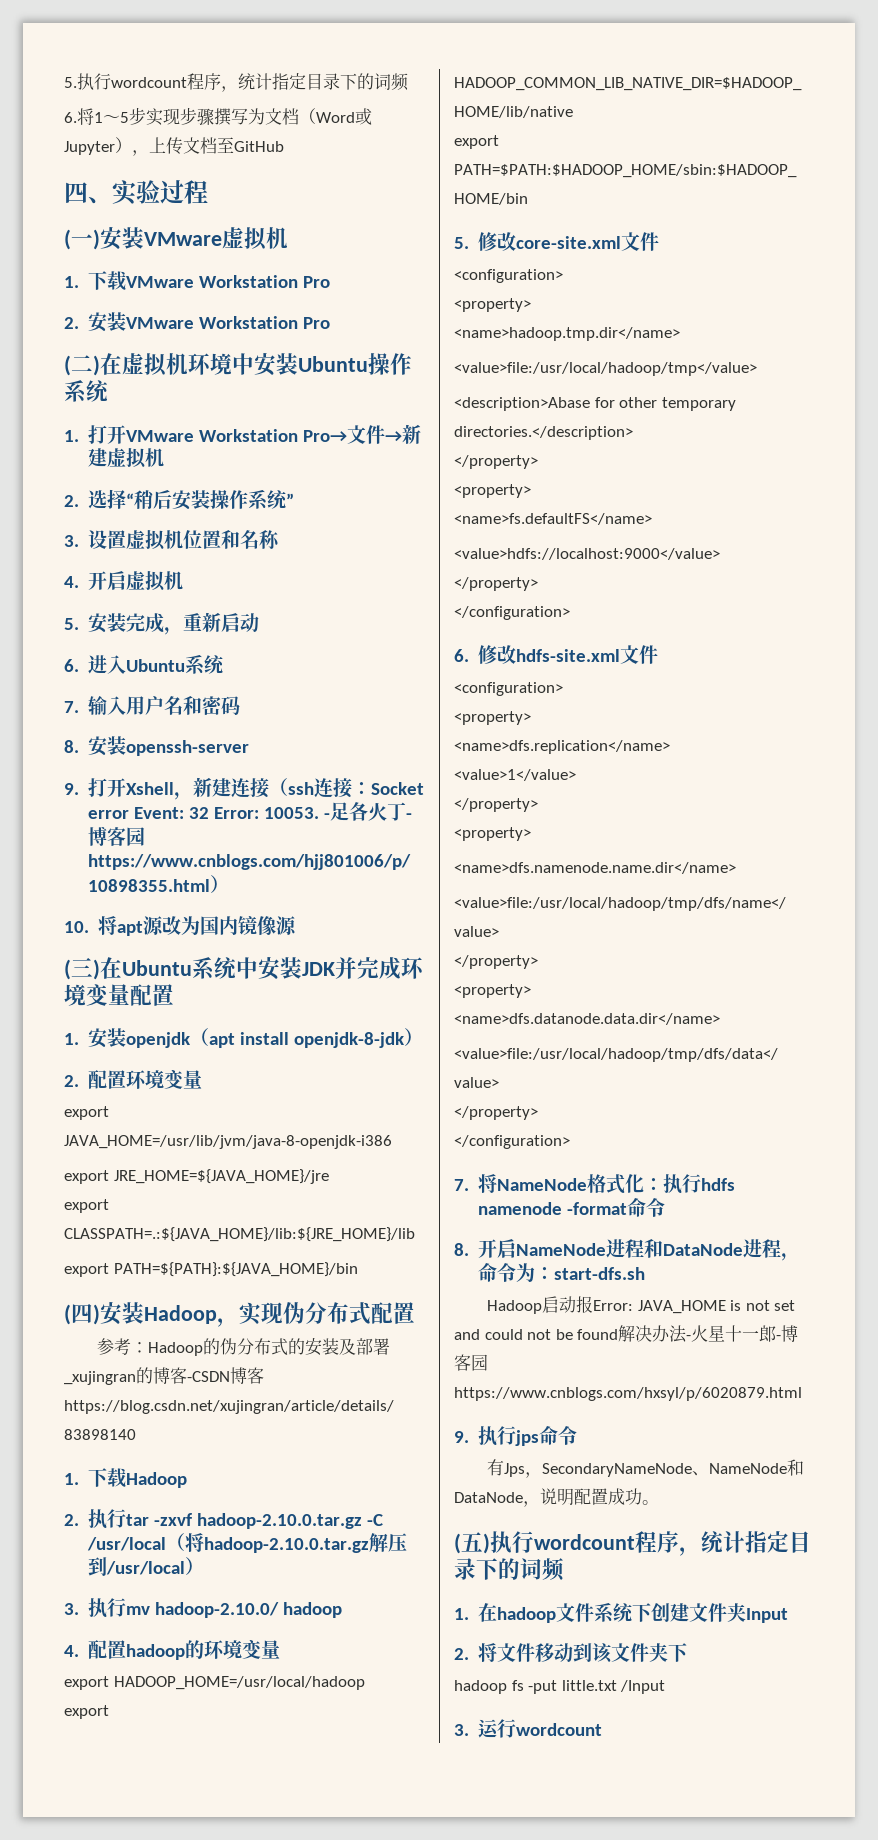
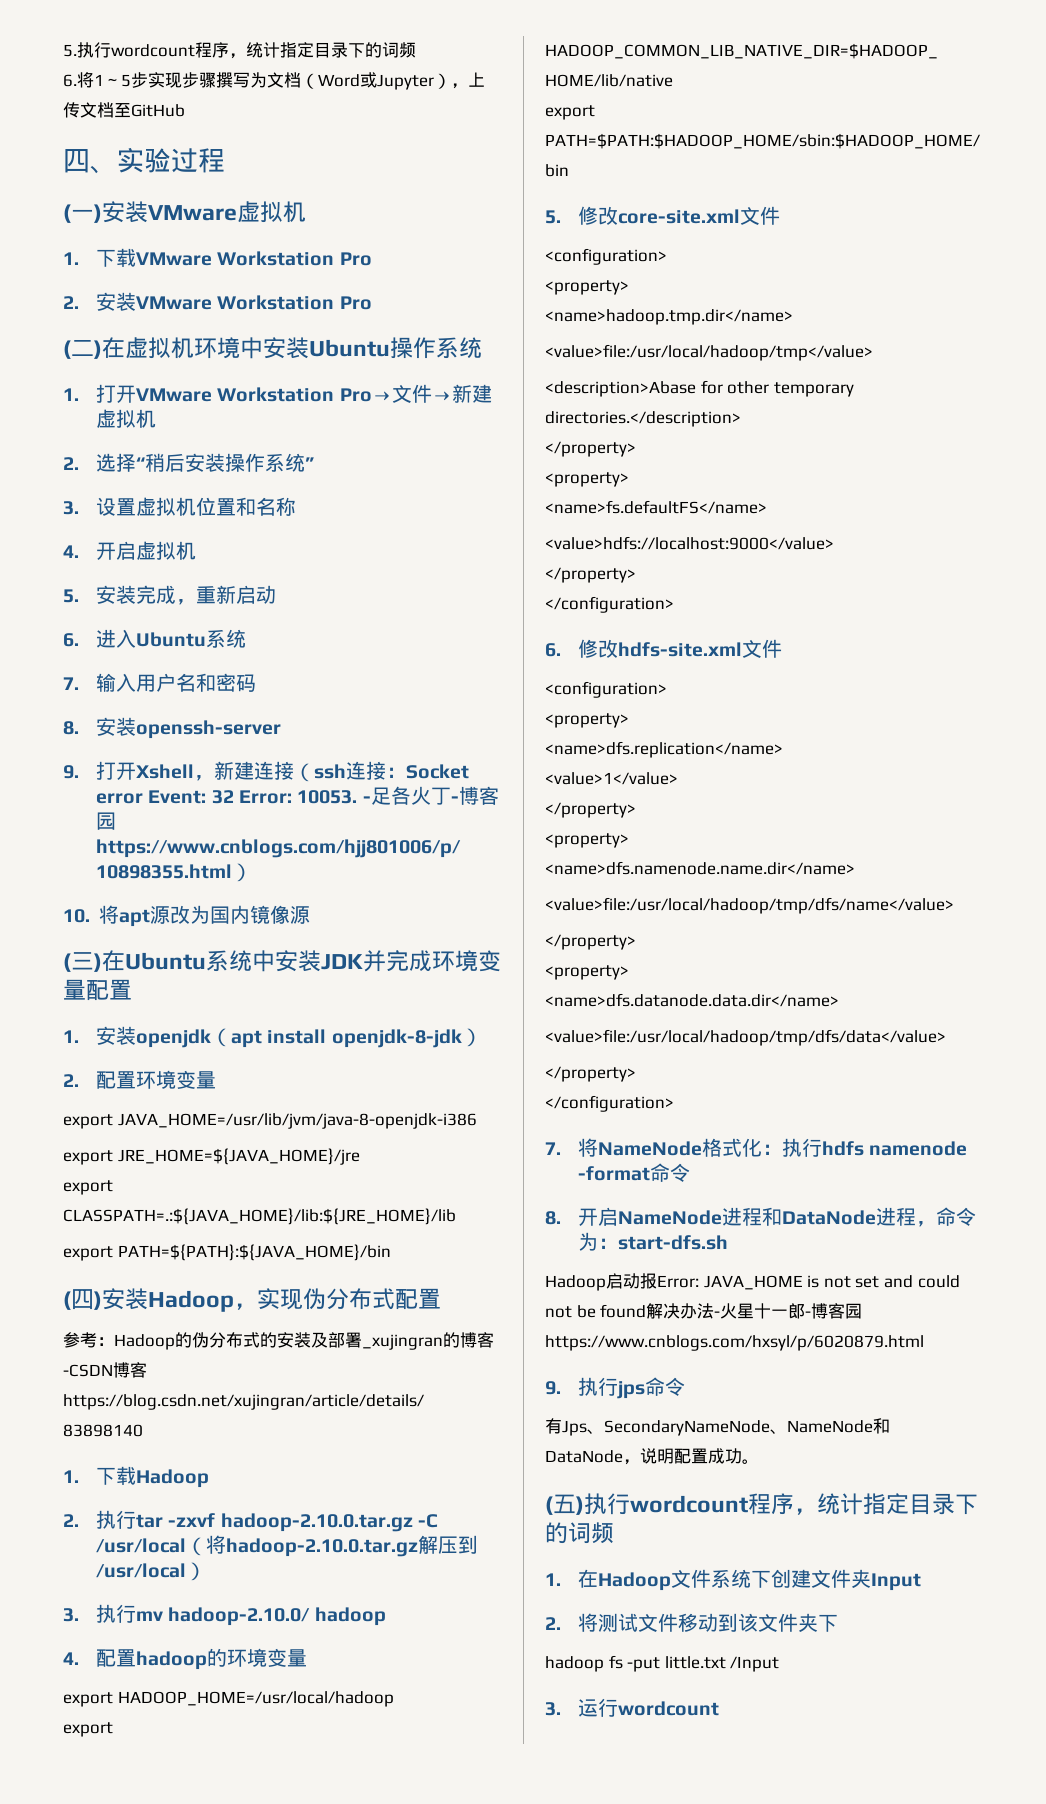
[525,1472,543,1478] ， -> [587,1429,604,1434] 、
[496,1607,556,1623] hadoop -> [598,1572,672,1591] Hadoop
(497, 1652) none -> [598,1613,639,1632] 测试

